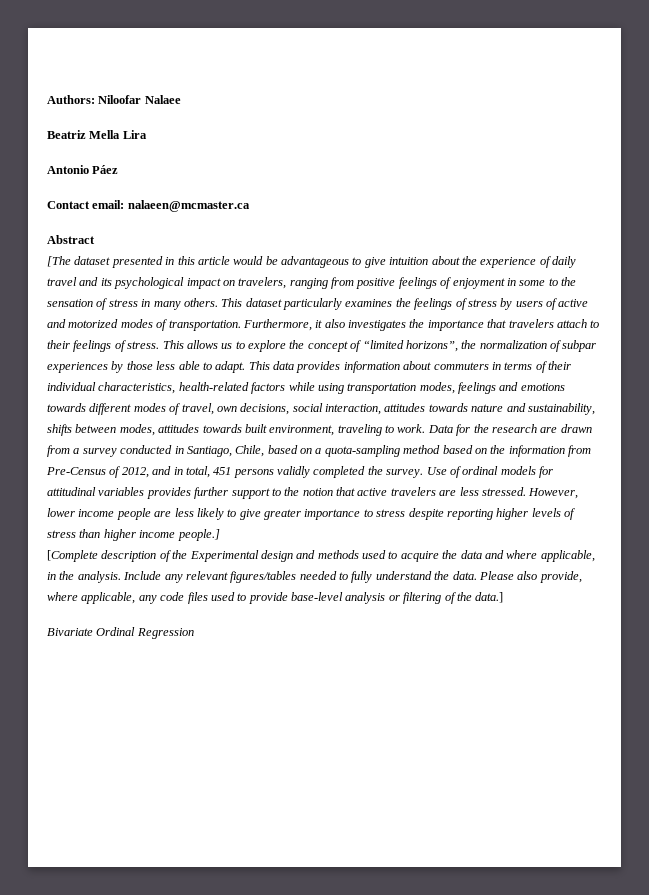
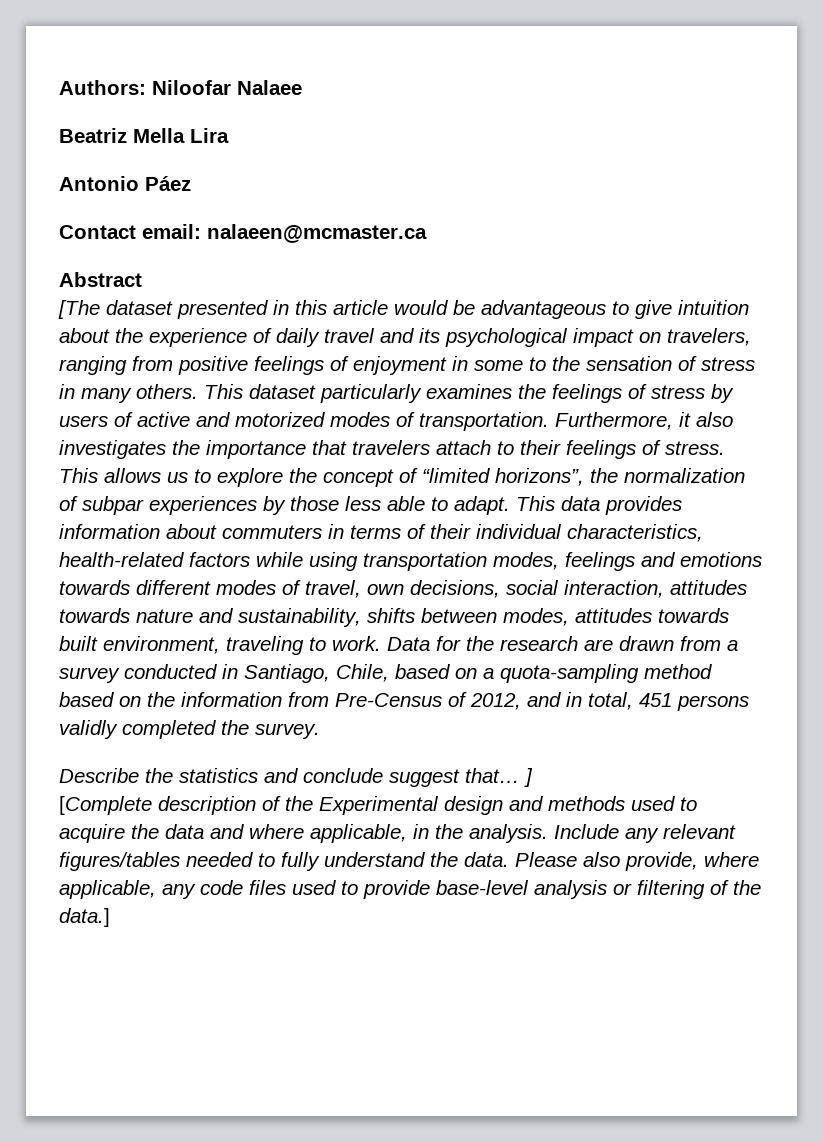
[426,466,553,478] [47,487,579,499] [47,508,575,520] [47,529,220,541] Use of ordinal models for attitudinal variables provides further support to the notion that active travelers are less stressed. However, lower income people are less likely to give greater importance to stress despite reporting higher levels of stress than higher income people.] -> [59,768,533,787] // Describe the statistics and conclude suggest that… ]
[47,627,194,639] // Bivariate Ordinal Regression -> (110, 917) none

